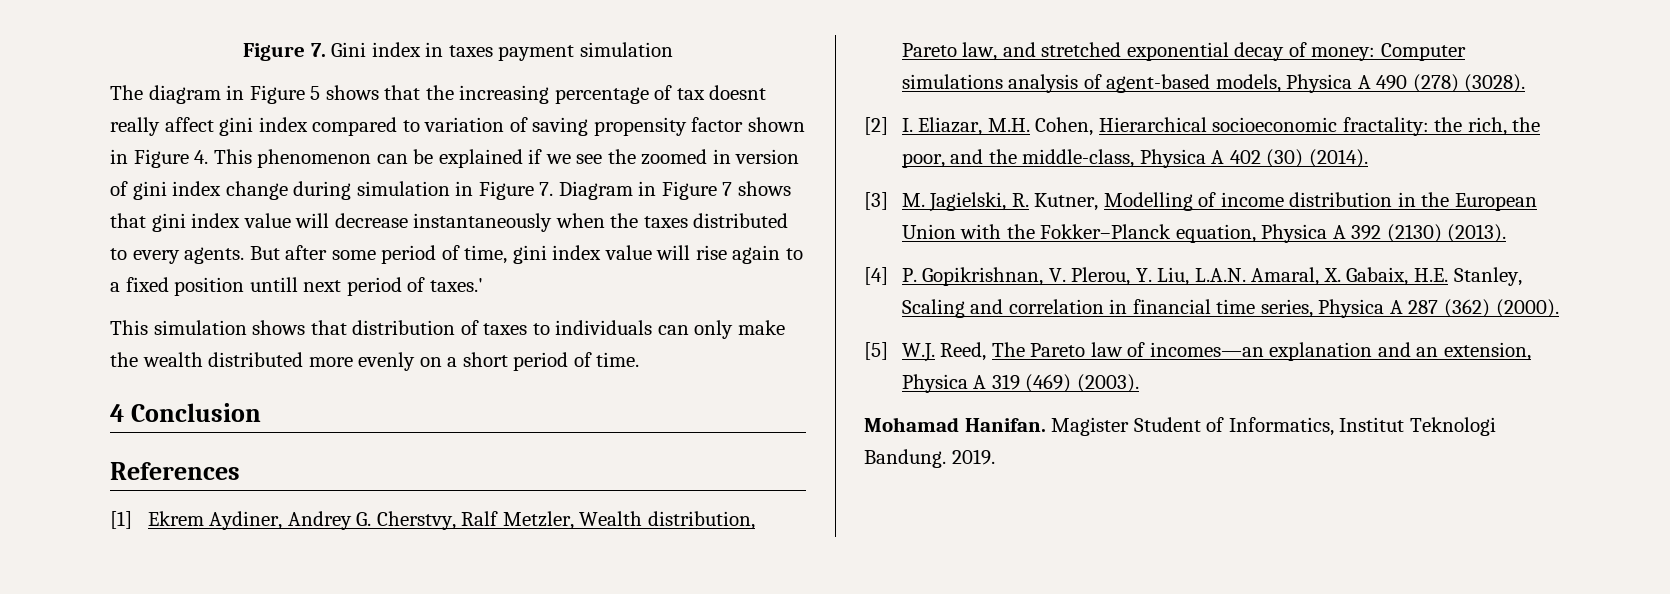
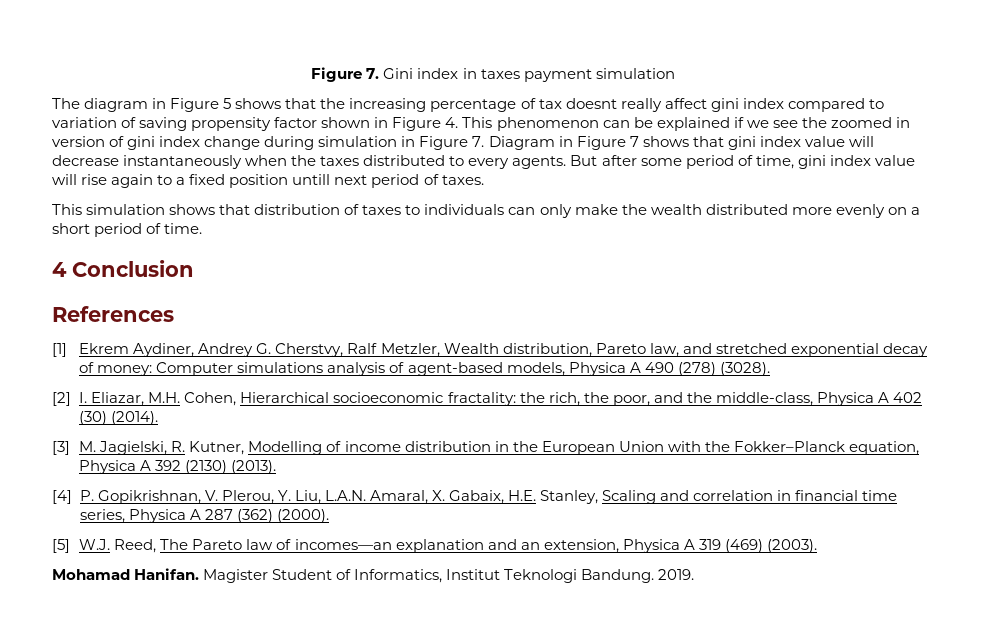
[429,278,483,292] taxes.' -> [441,175,484,185] taxes.

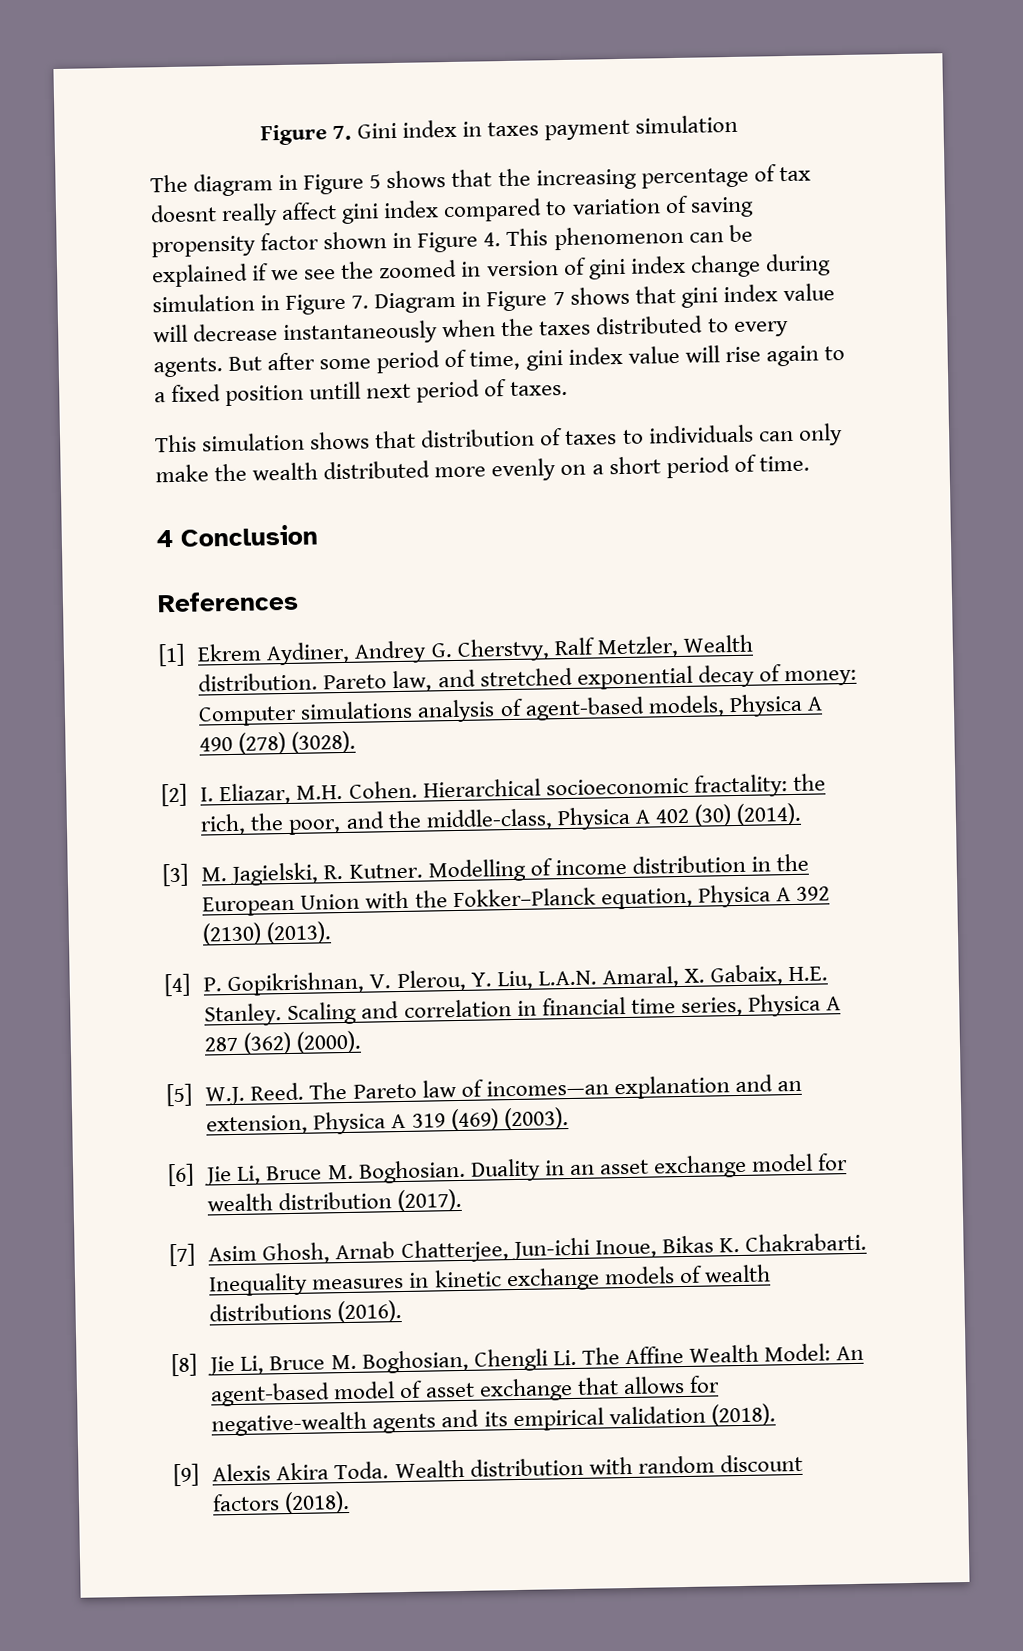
[502,343,592,357] distribution, -> [198,672,319,692] distribution.
[184,392,237,406] Cohen, -> [348,780,418,799] Cohen.
[189,441,245,455] Kutner, -> [348,863,423,879] Kutner.
[540,490,599,504] Stanley, -> [204,1003,283,1027] Stanley.
[114,539,157,553] Reed, -> [250,1082,305,1101] Reed.
[52,568,695,583] Mohamad Hanifan. Magister Student of Informatics, Institut Teknologi Bandung. 2019. -> [167,1153,849,1187] [207,1188,463,1213] [169,1232,867,1267] [208,1264,771,1297] [209,1300,403,1324] [171,1343,865,1377] [210,1375,720,1407] [211,1403,776,1437] [173,1453,803,1487] [212,1490,351,1515] [6] Jie Li, Bruce M. Boghosian. Duality in an asset exchange model for wealth distribution (2017). // [7] Asim Ghosh, Arnab Chatterjee, Jun-ichi Inoue, Bikas K. Chakrabarti. Inequality measures in kinetic exchange models of wealth distributions (2016). // [8] Jie Li, Bruce M. Boghosian, Chengli Li. The Affine Wealth Model: An agent-based model of asset exchange that allows for negative-wealth agents and its empirical validation (2018). // [9] Alexis Akira Toda. Wealth distribution with random discount factors (2018).

